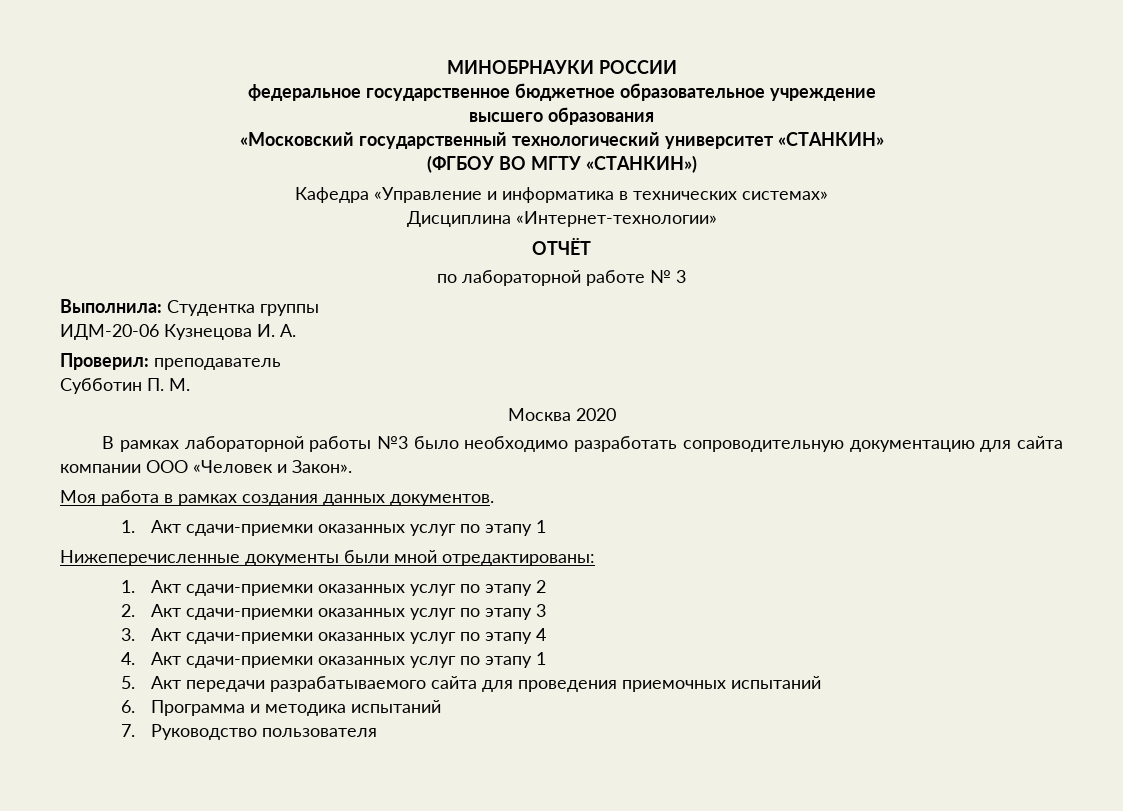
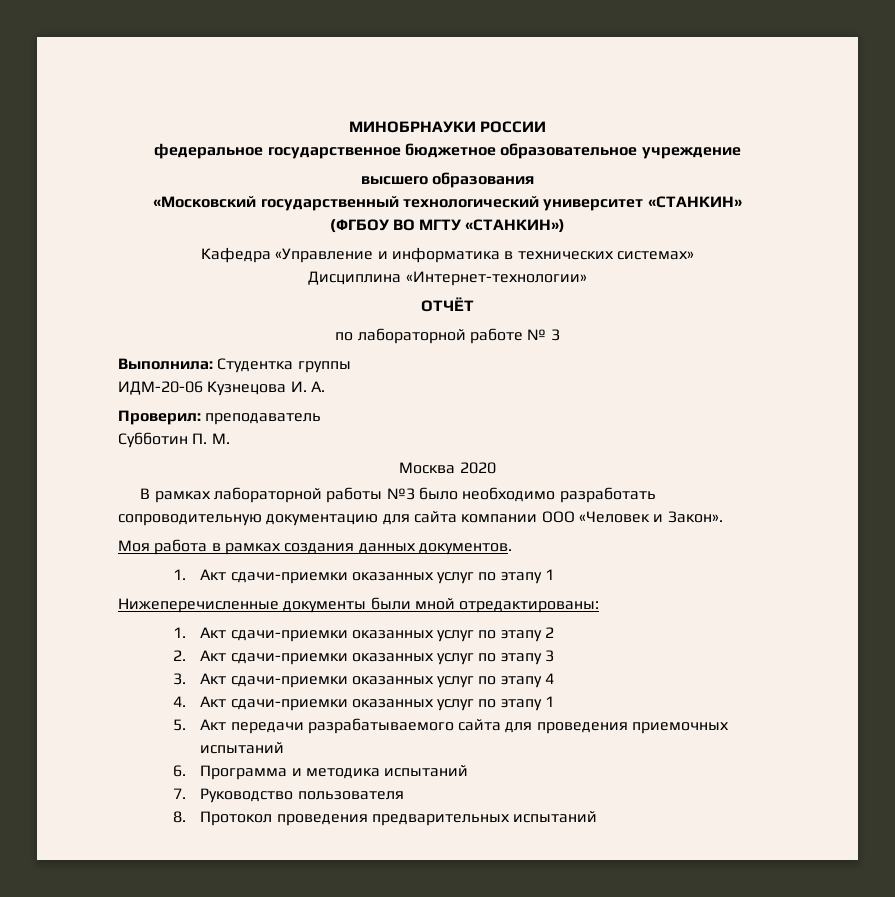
(378, 732) none -> [172,811,598,826] // 8. Протокол проведения предварительных испытаний

